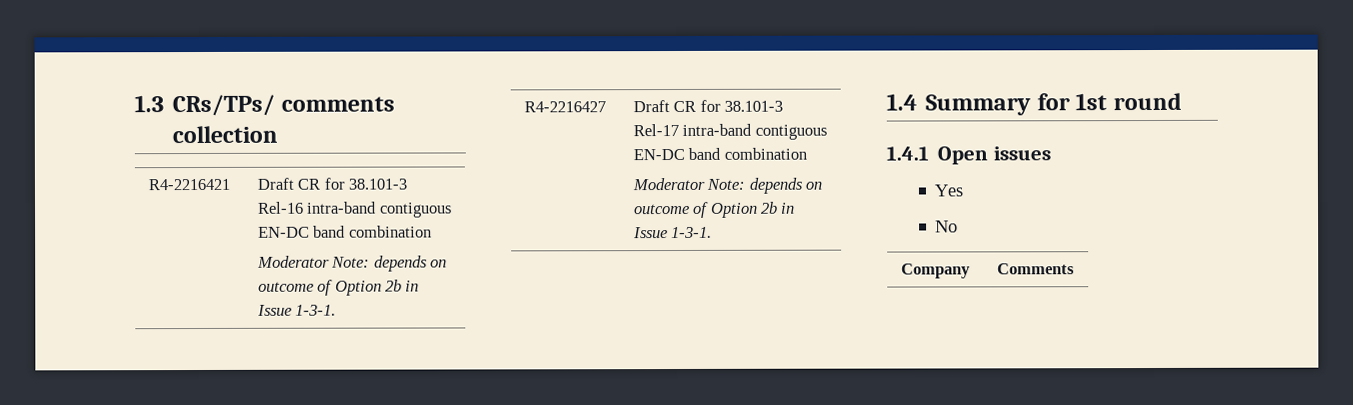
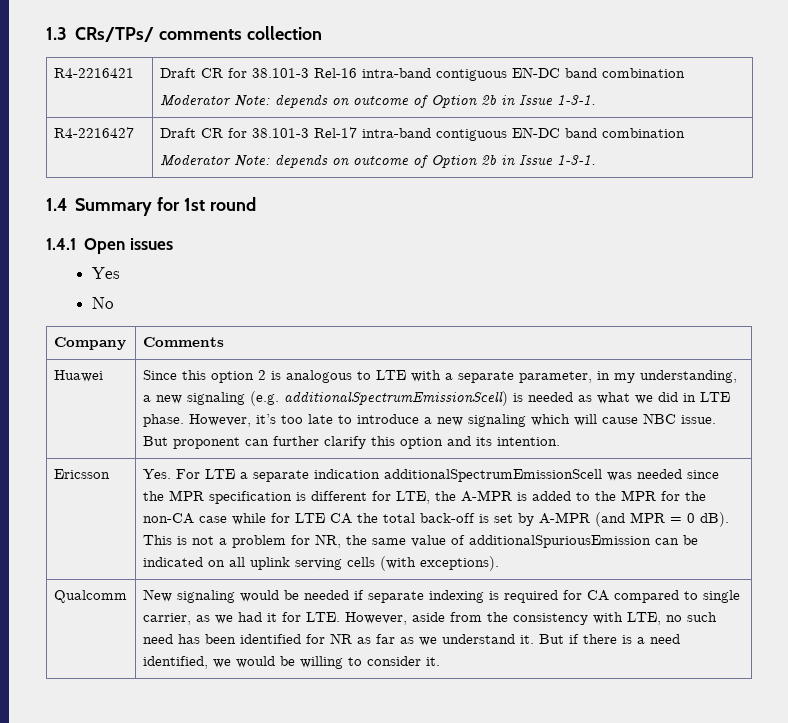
(1075, 269) none -> [53,370,103,382] [142,370,737,383] [142,391,730,406] [142,413,716,427] [142,436,560,449] [53,469,110,479] [142,469,719,482] [142,490,706,504] [142,512,729,527] [142,534,698,548] [142,556,499,571] [53,590,127,603] [142,589,740,603] [142,612,717,625] [142,633,680,646] [142,656,440,669] // Huawei | Since this option 2 is analogous to LTE with a separate parameter, in my understanding, a new signaling (e.g. additionalSpectrumEmissionScell) is needed as what we did in LTE phase. However, it’s too late to introduce a new signaling which will cause NBC issue. But proponent can further clarify this option and its intention. // Ericsson | Yes. For LTE a separate indication additionalSpectrumEmissionScell was needed since the MPR specification is different for LTE, the A-MPR is added to the MPR for the non-CA case while for LTE CA the total back-off is set by A-MPR (and MPR = 0 dB). This is not a problem for NR, the same value of additionalSpuriousEmission can be indicated on all uplink serving cells (with exceptions). // Qualcomm | New signaling would be needed if separate indexing is required for CA compared to single carrier, as we had it for LTE. However, aside from the consistency with LTE, no such need has been identified for NR as far as we understand it. But if there is a need identified, we would be willing to consider it.

